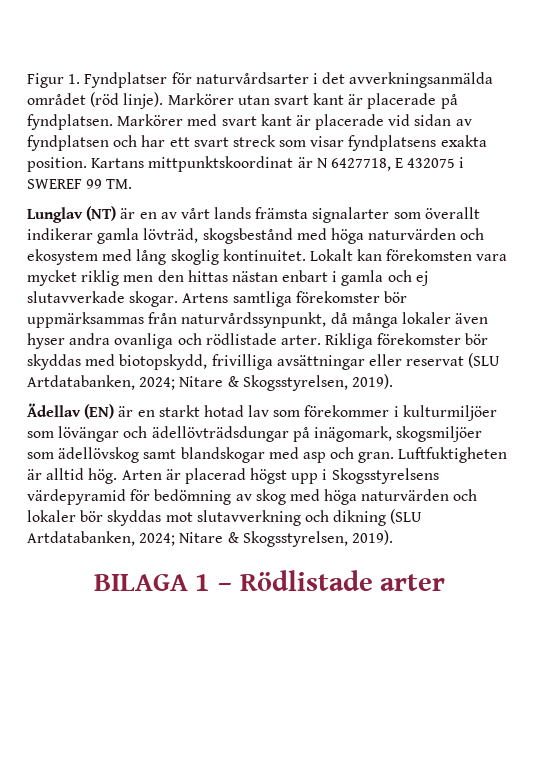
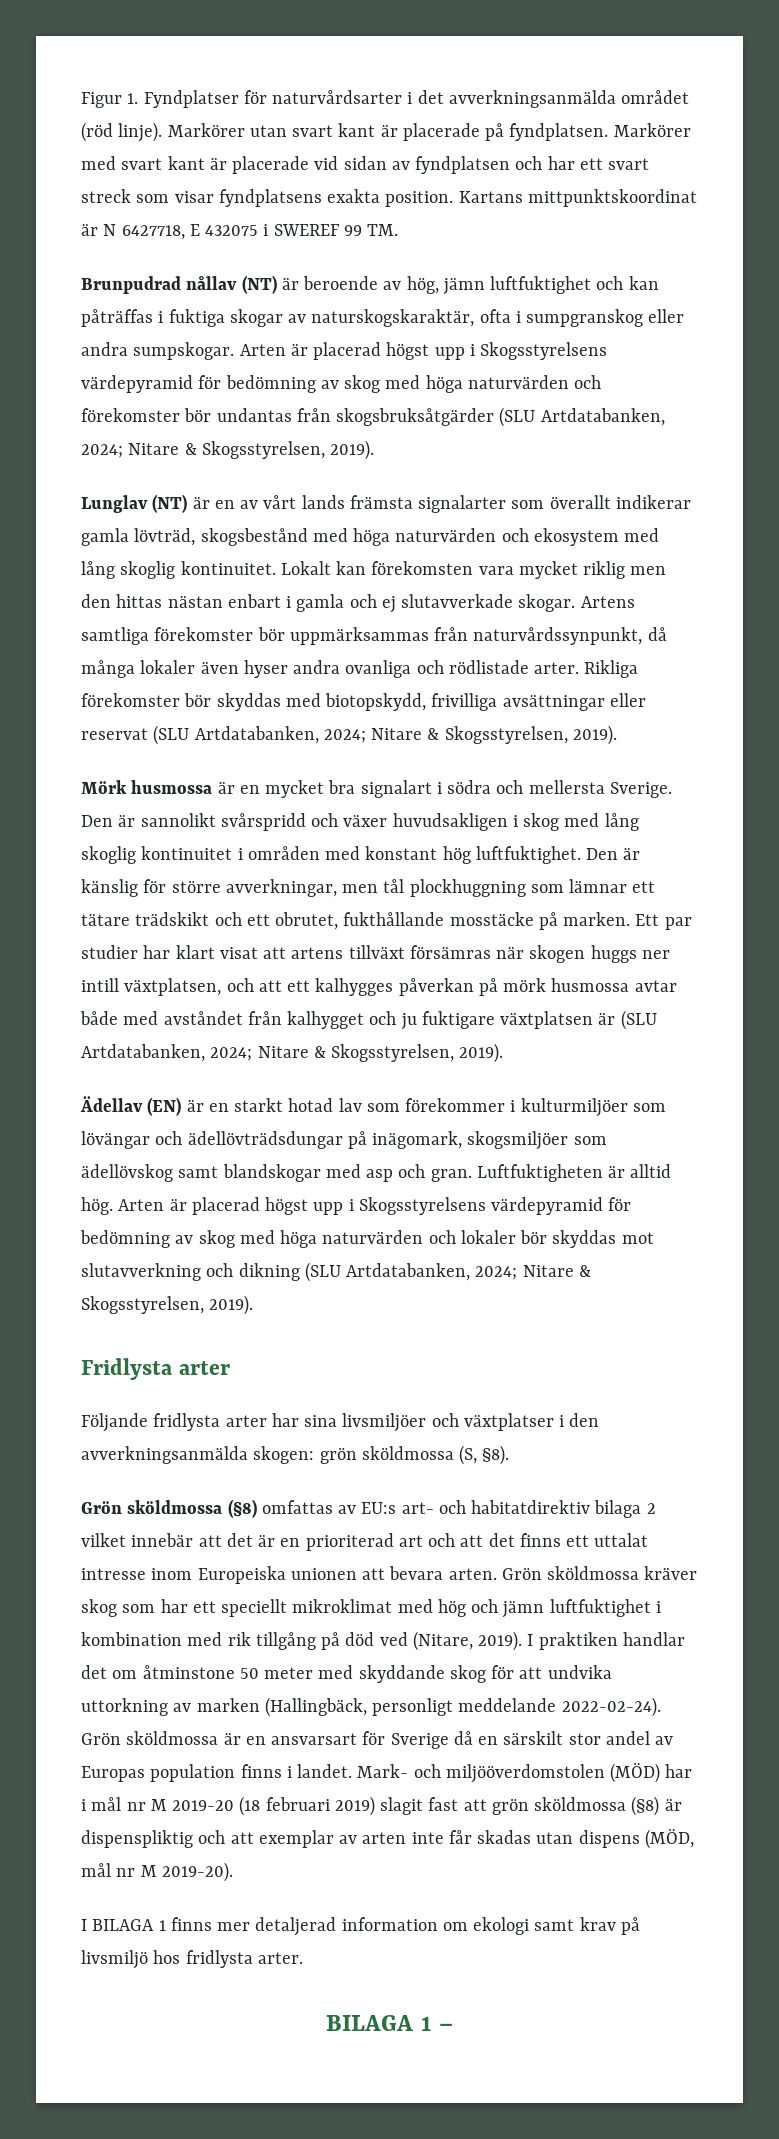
(133, 184) none -> [81,275,659,295] [81,309,685,327] [81,342,608,360] [81,375,602,393] [81,407,665,427] [81,440,375,460] // Brunpudrad nållav (NT) är beroende av hög, jämn luftfuktighet och kan påträffas i fuktiga skogar av naturskogskaraktär, ofta i sumpgranskog eller andra sumpskogar. Arten är placerad högst upp i Skogsstyrelsens värdepyramid för bedömning av skog med höga naturvärden och förekomster bör undantas från skogsbruksåtgärder (SLU Artdatabanken, 2024; Nitare & Skogsstyrelsen, 2019).
(393, 381) none -> [81,780,672,798] [81,813,639,831] [81,846,641,864] [81,879,656,897] [81,912,692,930] [81,945,670,963] [81,978,677,996] [80,1010,657,1030] [81,1043,504,1063] // Mörk husmossa är en mycket bra signalart i södra och mellersta Sverige. Den är sannolikt svårspridd och växer huvudsakligen i skog med lång skoglig kontinuitet i områden med konstant hög luftfuktighet. Den är känslig för större avverkningar, men tål plockhuggning som lämnar ett tätare trädskikt och ett obrutet, fukthållande mosstäcke på marken. Ett par studier har klart visat att artens tillväxt försämras när skogen huggs ner intill växtplatsen, och att ett kalhygges påverkan på mörk husmossa avtar både med avståndet från kalhygget och ju fuktigare växtplatsen är (SLU Artdatabanken, 2024; Nitare & Skogsstyrelsen, 2019).
(393, 537) none -> [81,1358,230,1380] [81,1413,600,1432] [81,1445,510,1465] [81,1499,656,1518] [81,1533,649,1551] [81,1566,698,1584] [81,1599,661,1618] [81,1631,685,1651] [81,1665,612,1683] [81,1697,661,1717] [81,1731,674,1749] [81,1762,693,1783] [81,1796,682,1816] [81,1828,694,1849] [81,1862,233,1882] [81,1917,640,1936] [81,1950,303,1969] // Fridlysta arter // Följande fridlysta arter har sina livsmiljöer och växtplatser i den avverkningsanmälda skogen: grön sköldmossa (S, §8). // Grön sköldmossa (§8) omfattas av EU:s art- och habitatdirektiv bilaga 2 vilket innebär att det är en prioriterad art och att det finns ett uttalat intresse inom Europeiska unionen att bevara arten. Grön sköldmossa kräver skog som har ett speciellt mikroklimat med hög och jämn luftfuktighet i kombination med rik tillgång på död ved (Nitare, 2019). I praktiken handlar det om åtminstone 50 meter med skyddande skog för att undvika uttorkning av marken (Hallingbäck, personligt meddelande 2022-02-24). Grön sköldmossa är en ansvarsart för Sverige då en särskilt stor andel av Europas population finns i landet. Mark- och miljööverdomstolen (MÖD) har i mål nr M 2019-20 (18 februari 2019) slagit fast att grön sköldmossa (§8) är dispenspliktig och att exemplar av arten inte får skadas utan dispens (MÖD, mål nr M 2019-20). // I BILAGA 1 finns mer detaljerad information om ekologi samt krav på livsmiljö hos fridlysta arter.
[239,570,446,591] Rödlistade arter -> (453, 2027) none

